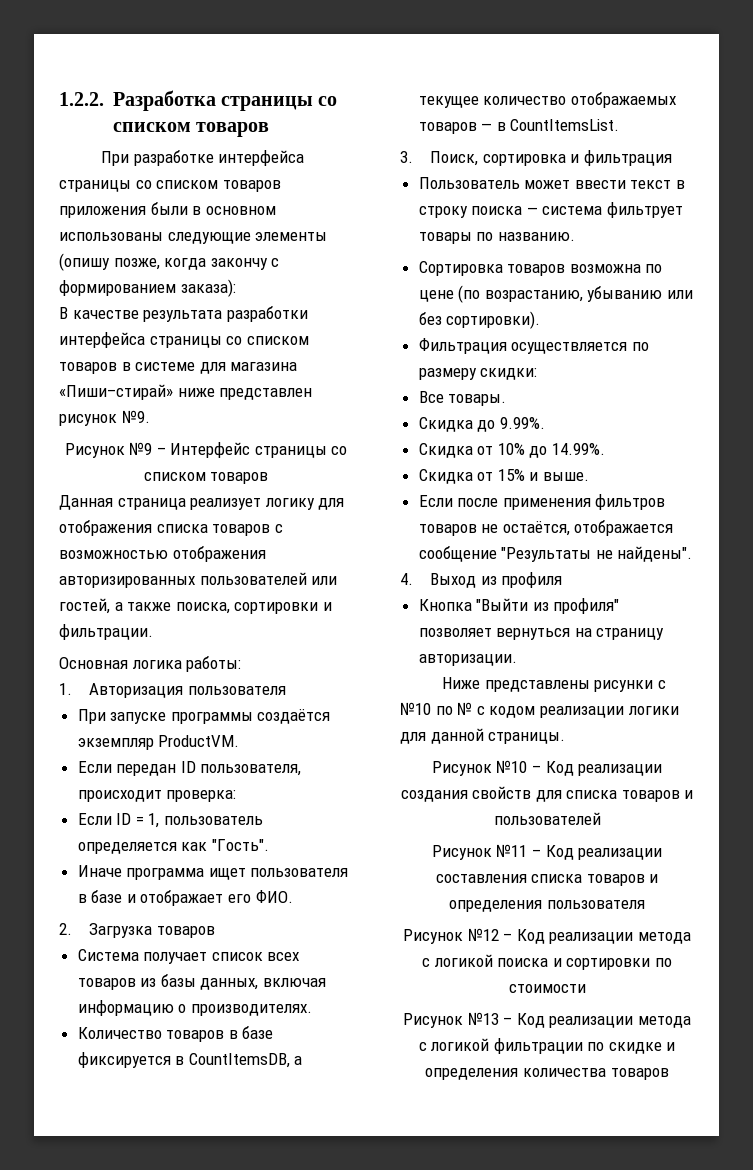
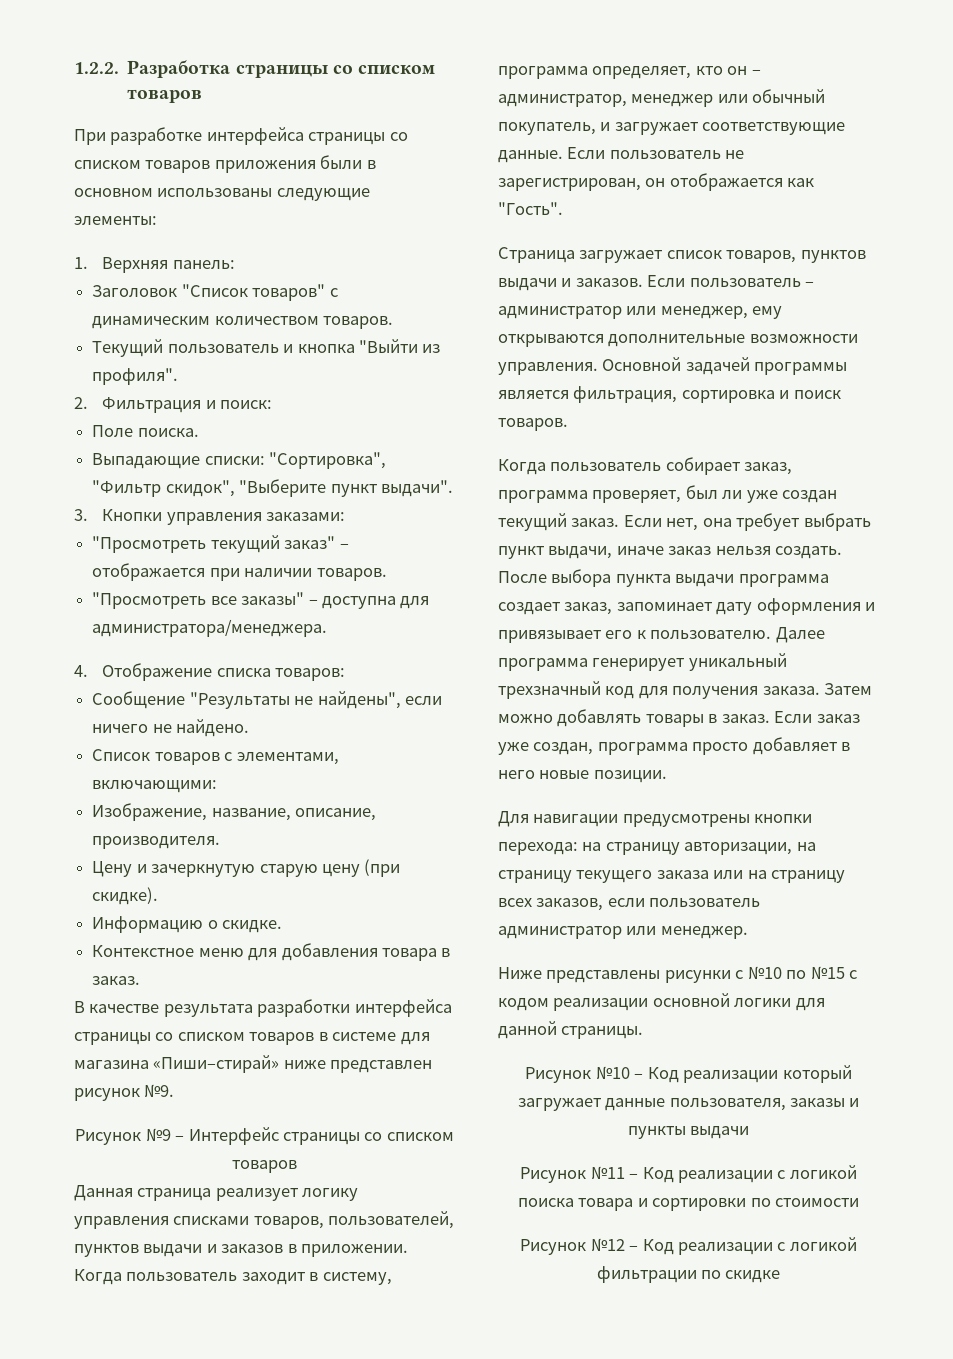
[255,232,328,241] [59,253,280,271] [59,279,236,297] элементы (опишу позже, когда закончу с формированием заказа): -> [74,216,157,225] [74,257,235,273] [92,284,338,301] [92,316,394,329] [92,339,441,357] [92,368,179,385] [74,397,273,413] [92,425,199,437] [92,452,387,469] [92,479,453,497] [74,509,346,525] [92,535,349,553] [92,563,387,581] [92,592,430,609] [92,619,328,637] [74,663,346,681] [92,691,442,709] [92,719,250,737] [92,749,339,765] [92,780,218,793] [92,803,377,821] [92,836,221,849] [92,859,401,877] [92,887,159,905] [92,916,283,933] [92,943,451,961] [92,976,141,985] элементы: // 1. Верхняя панель: // Заголовок "Список товаров" с динамическим количеством товаров. // Текущий пользователь и кнопка "Выйти из профиля". // 2. Фильтрация и поиск: // Поле поиска. // Выпадающие списки: "Сортировка", "Фильтр скидок", "Выберите пункт выдачи". // 3. Кнопки управления заказами: // "Просмотреть текущий заказ" – отображается при наличии товаров. // "Просмотреть все заказы" – доступна для администратора/менеджера. // 4. Отображение списка товаров: // Сообщение "Результаты не найдены", если ничего не найдено. // Список товаров с элементами, включающими: // Изображение, название, описание, производителя. // Цену и зачеркнутую старую цену (при скидке). // Информацию о скидке. // Контекстное меню для добавления товара в заказ.
[318,498,345,510] [59,520,283,536] [59,546,266,562] [59,572,338,588] [59,598,332,614] [59,624,153,640] [59,656,242,672] [59,683,286,698] [77,709,331,724] [77,735,240,750] [77,761,302,776] [77,790,237,802] [77,813,264,828] [77,839,269,854] [77,865,349,880] [77,890,293,906] [59,923,215,938] [77,949,300,964] [77,974,327,990] [77,1000,312,1016] [77,1026,274,1042] [77,1052,303,1068] [418,92,676,108] [418,119,620,134] [400,150,672,166] [418,177,686,189] [418,202,684,218] [418,232,575,244] [418,261,663,276] [418,285,694,303] [418,311,541,329] [418,338,649,354] [418,368,538,380] [418,391,507,406] [418,417,545,432] [418,443,606,458] [418,469,590,484] [418,494,666,510] [418,520,674,536] [418,546,693,562] [400,572,563,588] [418,598,620,614] [418,628,665,640] [418,654,517,666] для отображения списка товаров с возможностью отображения авторизированных пользователей или гостей, а также поиска, сортировки и фильтрации. // Основная логика работы: // 1. Авторизация пользователя // При запуске программы создаётся экземпляр ProductVM. // Если передан ID пользователя, происходит проверка: // Если ID = 1, пользователь определяется как "Гость". // Иначе программа ищет пользователя в базе и отображает его ФИО. // 2. Загрузка товаров // Система получает список всех товаров из базы данных, включая информацию о производителях. // Количество товаров в базе фиксируется в CountItemsDB, а текущее количество отображаемых товаров — в CountItemsList. // 3. Поиск, сортировка и фильтрация // Пользователь может ввести текст в строку поиска — система фильтрует товары по названию. // Сортировка товаров возможна по цене (по возрастанию, убыванию или без сортировки). // Фильтрация осуществляется по размеру скидки: // Все товары. // Скидка до 9.99%. // Скидка от 10% до 14.99%. // Скидка от 15% и выше. // Если после применения фильтров товаров не остаётся, отображается сообщение "Результаты не найдены". // 4. Выход из профиля // Кнопка "Выйти из профиля" позволяет вернуться на страницу авторизации. -> [74,1211,455,1229] [74,1244,409,1257] [74,1269,392,1285] [498,66,761,79] [498,89,826,107] [498,122,846,135] [498,147,745,163] [498,173,815,191] [498,202,563,215] [498,247,866,263] [498,275,815,291] [498,306,783,319] [498,334,858,347] [498,357,848,375] [498,386,841,403] [498,418,568,431] [498,457,793,475] [498,485,838,503] [498,513,871,531] [498,546,843,559] [498,569,829,587] [498,598,876,615] [498,627,825,643] [498,653,787,671] [498,681,873,699] [498,709,860,727] [498,737,851,755] [498,770,667,783] [498,811,813,827] [498,842,816,855] [498,870,846,883] [498,898,761,911] [498,926,748,939] управления списками товаров, пользователей, пунктов выдачи и заказов в приложении. Когда пользователь заходит в систему, программа определяет, кто он – администратор, менеджер или обычный покупатель, и загружает соответствующие данные. Если пользователь не зарегистрирован, он отображается как "Гость". // Страница загружает список товаров, пунктов выдачи и заказов. Если пользователь – администратор или менеджер, ему открываются дополнительные возможности управления. Основной задачей программы является фильтрация, сортировка и поиск товаров. // Когда пользователь собирает заказ, программа проверяет, был ли уже создан текущий заказ. Если нет, она требует выбрать пункт выдачи, иначе заказ нельзя создать. После выбора пункта выдачи программа создает заказ, запоминает дату оформления и привязывает его к пользователю. Далее программа генерирует уникальный трехзначный код для получения заказа. Затем можно добавлять товары в заказ. Если заказ уже создан, программа просто добавляет в него новые позиции. // Для навигации предусмотрены кнопки перехода: на страницу авторизации, на страницу текущего заказа или на страницу всех заказов, если пользователь администратор или менеджер.
[457,702,473,715] № -> [810,966,845,979] №15
(624, 712) none -> [652,993,730,1007] основной
[400,786,694,802] [493,812,601,825] создания свойств для списка товаров и пользователей -> [782,1065,852,1083] [517,1098,860,1111] [627,1126,750,1139] который загружает данные пользователя, заказы и пункты выдачи
[435,874,659,886] [449,900,645,912] составления списка товаров и определения пользователя -> [777,1165,857,1179] [517,1198,860,1211] с логикой поиска товара и сортировки по стоимости
[637,932,691,944] [422,954,672,970] [508,984,586,993] [403,1012,691,1028] метода с логикой поиска и сортировки по стоимости // Рисунок №13 – Код реализации метода -> (773, 1248) none
[666,1042,676,1051] [425,1068,669,1080] и определения количества товаров -> (781, 1276) none

